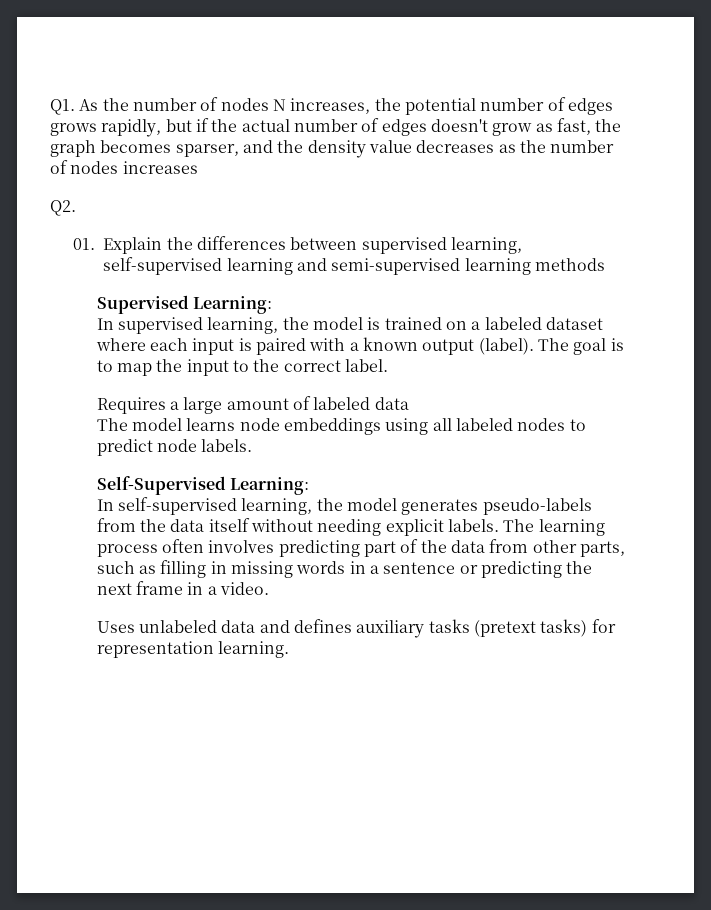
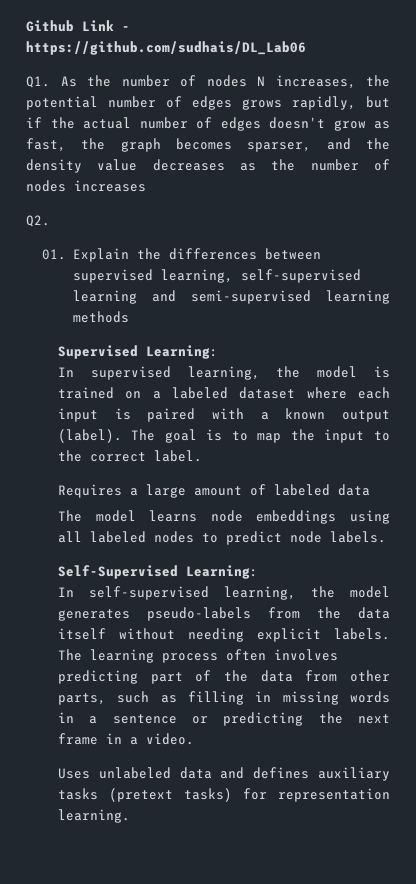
(50, 107) none -> [26,20,130,32] [26,41,306,55] Github Link - https://github.com/sudhais/DL_Lab06 //

